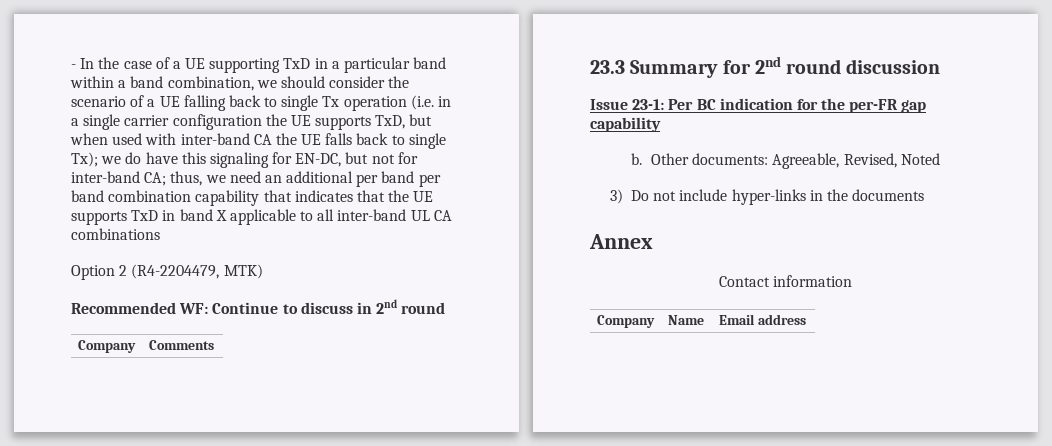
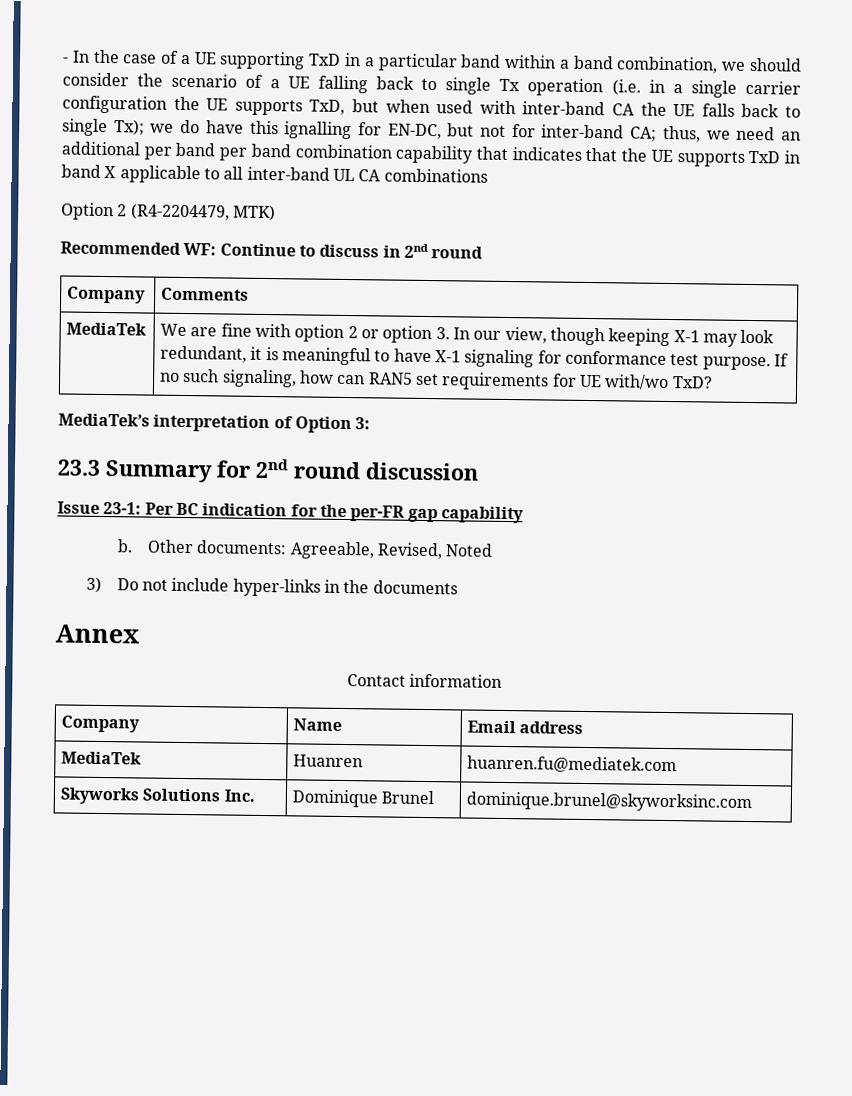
[209,152,269,168] signaling -> [284,121,353,140] ignalling
(214, 345) none -> [66,322,148,336] [160,323,775,347] [160,345,789,371] [160,368,713,391] [58,413,371,434] // MediaTek | We are fine with option 2 or option 3. In our view, though keeping X-1 may look redundant, it is meaningful to have X-1 signaling for conformance test purpose. If no such signaling, how can RAN5 set requirements for UE with/wo TxD? // MediaTek’s interpretation of Option 3:
(806, 319) none -> [61,751,143,765] [293,754,364,768] [467,755,678,774] [60,787,255,805] [292,789,435,808] [466,791,753,813] // MediaTek | Huanren | huanren.fu@mediatek.com // Skyworks Solutions Inc. | Dominique Brunel | dominique.brunel@skyworksinc.com

